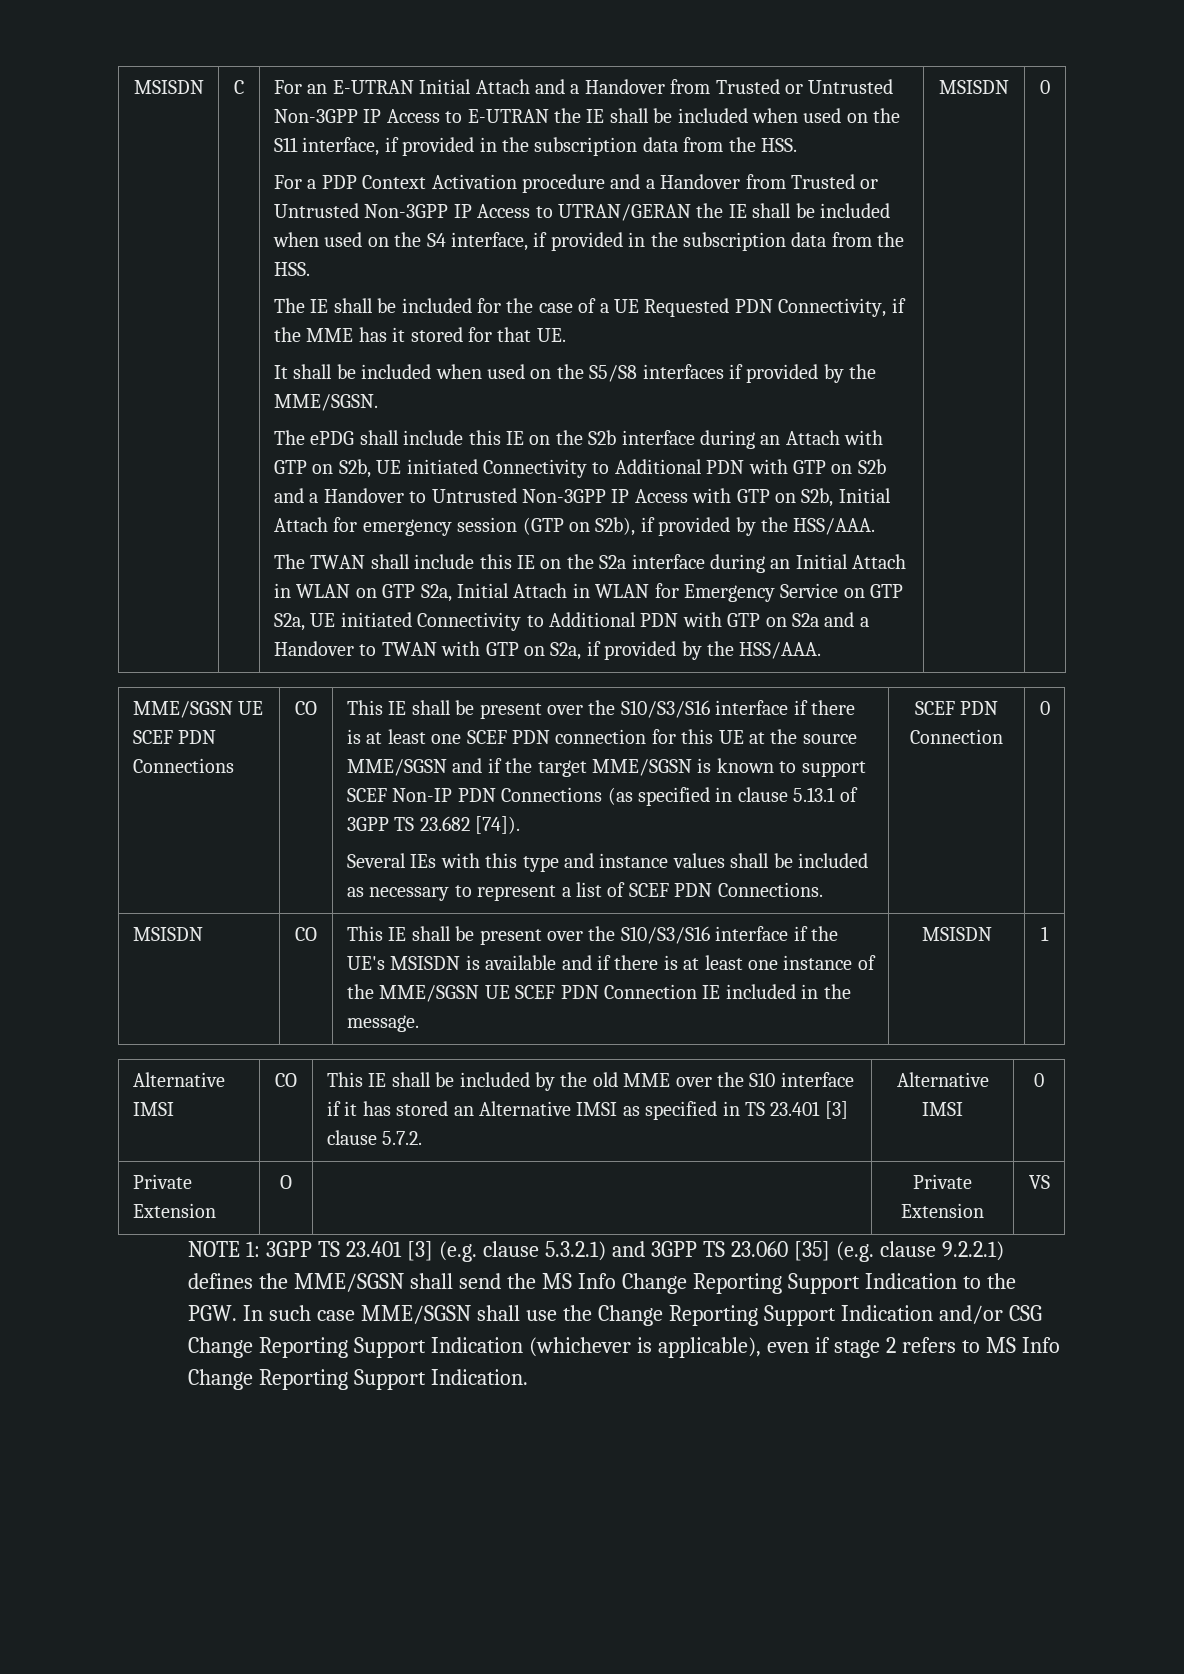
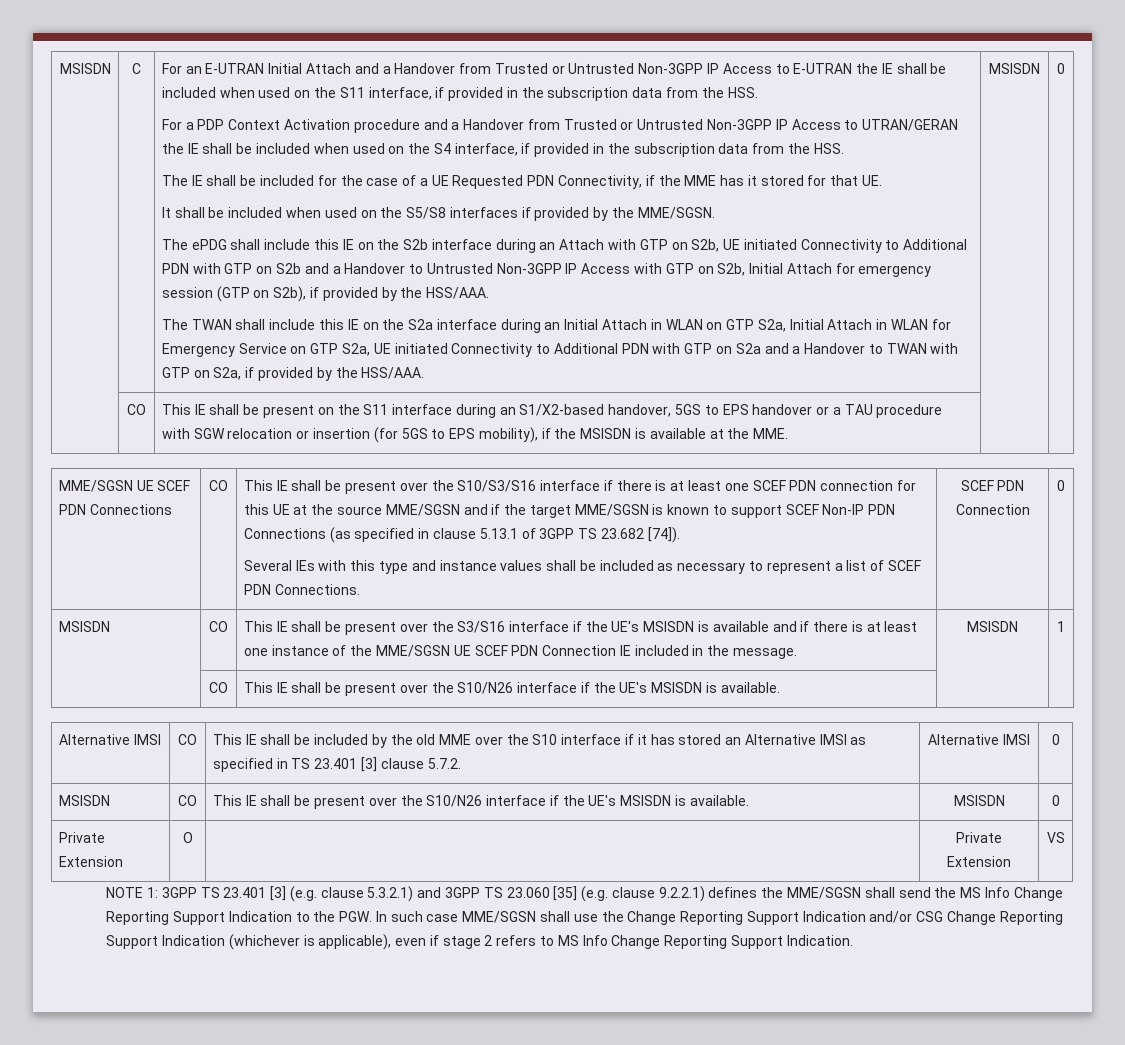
(1050, 87) none -> [127,404,146,415] [161,404,943,418] [161,427,789,443] // | CO | This IE shall be present on the S11 interface during an S1/X2-based handover, 5GS to EPS handover or a TAU procedure with SGW relocation or insertion (for 5GS to EPS mobility), if the MSISDN is available at the MME. | |
[620,926,710,944] S10/S3/S16 -> [457,621,506,633] S3/S16
(1049, 933) none -> [209,682,228,693] [243,682,780,696] // | CO | This IE shall be present over the S10/N26 interface if the UE's MSISDN is available. | |
(1044, 1080) none -> [58,795,110,806] [178,795,197,806] [212,795,749,809] [953,795,1005,806] [1051,795,1060,806] // MSISDN | CO | This IE shall be present over the S10/N26 interface if the UE's MSISDN is available. | MSISDN | 0

